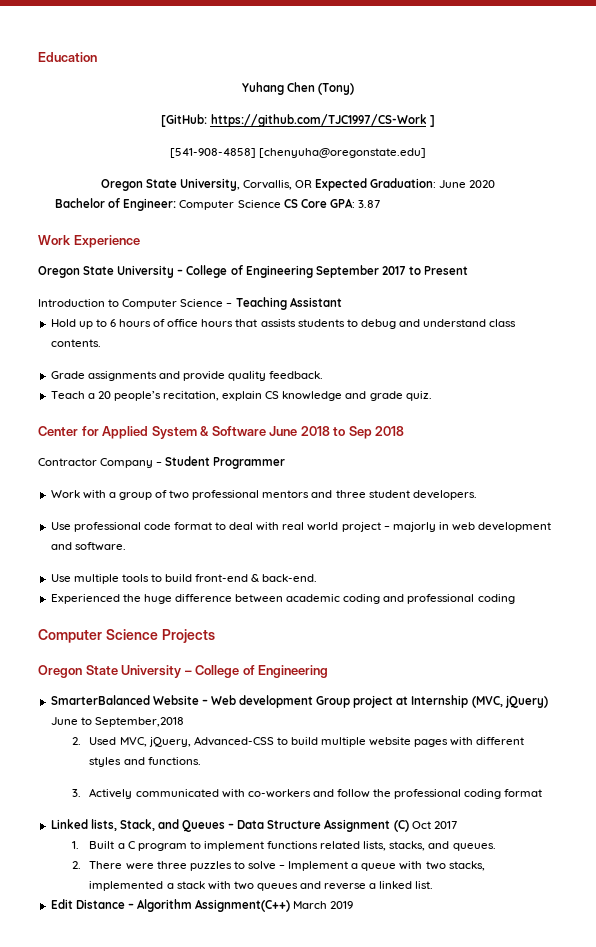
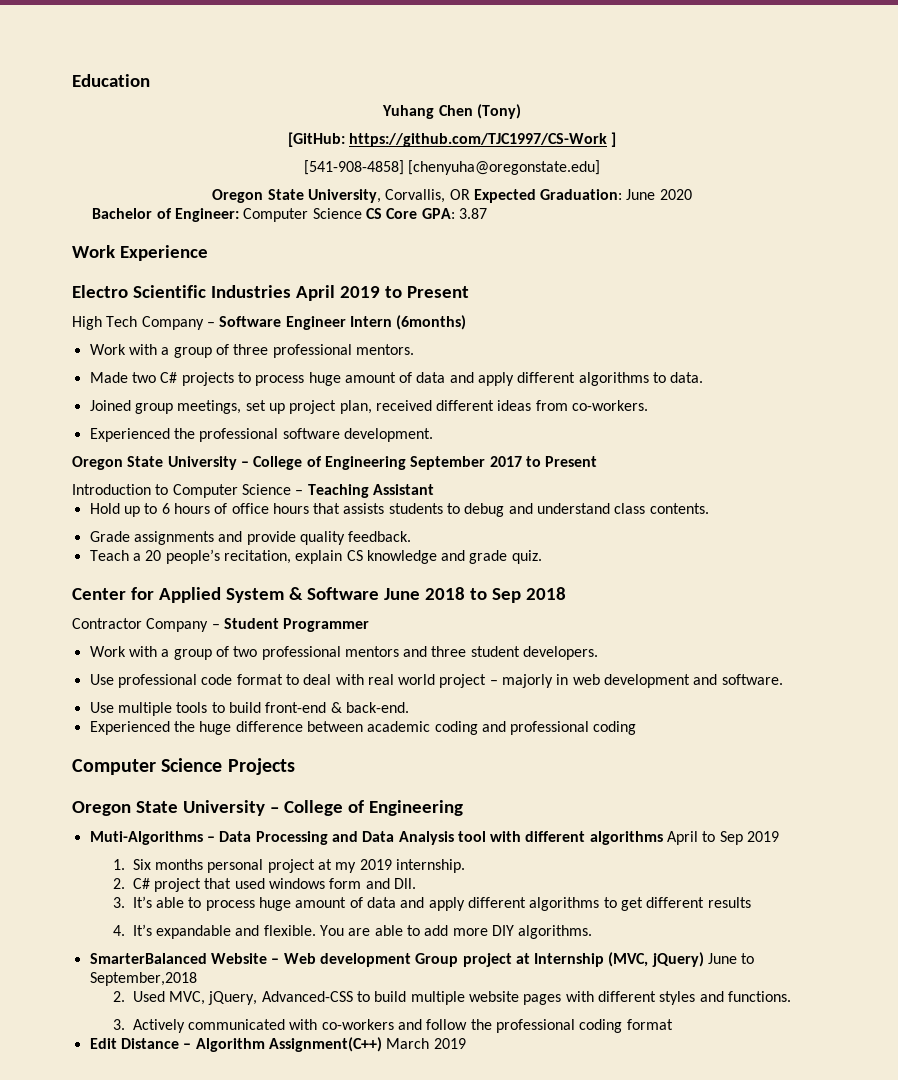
(140, 241) none -> [72,285,469,301] [72,315,467,330] [89,344,414,358] [89,372,704,386] [89,400,649,414] [89,428,433,442] // Electro Scientific Industries April 2019 to Present // High Tech Company – Software Engineer Intern (6months) // Work with a group of three professional mentors. // Made two C# projects to process huge amount of data and apply different algorithms to data. // Joined group meetings, set up project plan, received different ideas from co-workers. // Experienced the professional software development.
(329, 671) none -> [89,831,780,845] [112,859,466,873] [112,878,417,892] [112,896,751,911] [112,924,593,939] // Muti-Algorithms – Data Processing and Data Analysis tool with different algorithms April to Sep 2019 // 1. Six months personal project at my 2019 internship. // 2. C# project that used windows form and Dll. // 3. It’s able to process huge amount of data and apply different algorithms to get different results // 4. It’s expandable and flexible. You are able to add more DIY algorithms.
[50,819,457,832] [72,841,496,851] [72,861,485,871] [89,881,434,891] // Linked lists, Stack, and Queues – Data Structure Assignment (C) Oct 2017 // 1. Built a C program to implement functions related lists, stacks, and queues. // 2. There were three puzzles to solve – Implement a queue with two stacks, implemented a stack with two queues and reverse a linked list. -> (673, 1024) none

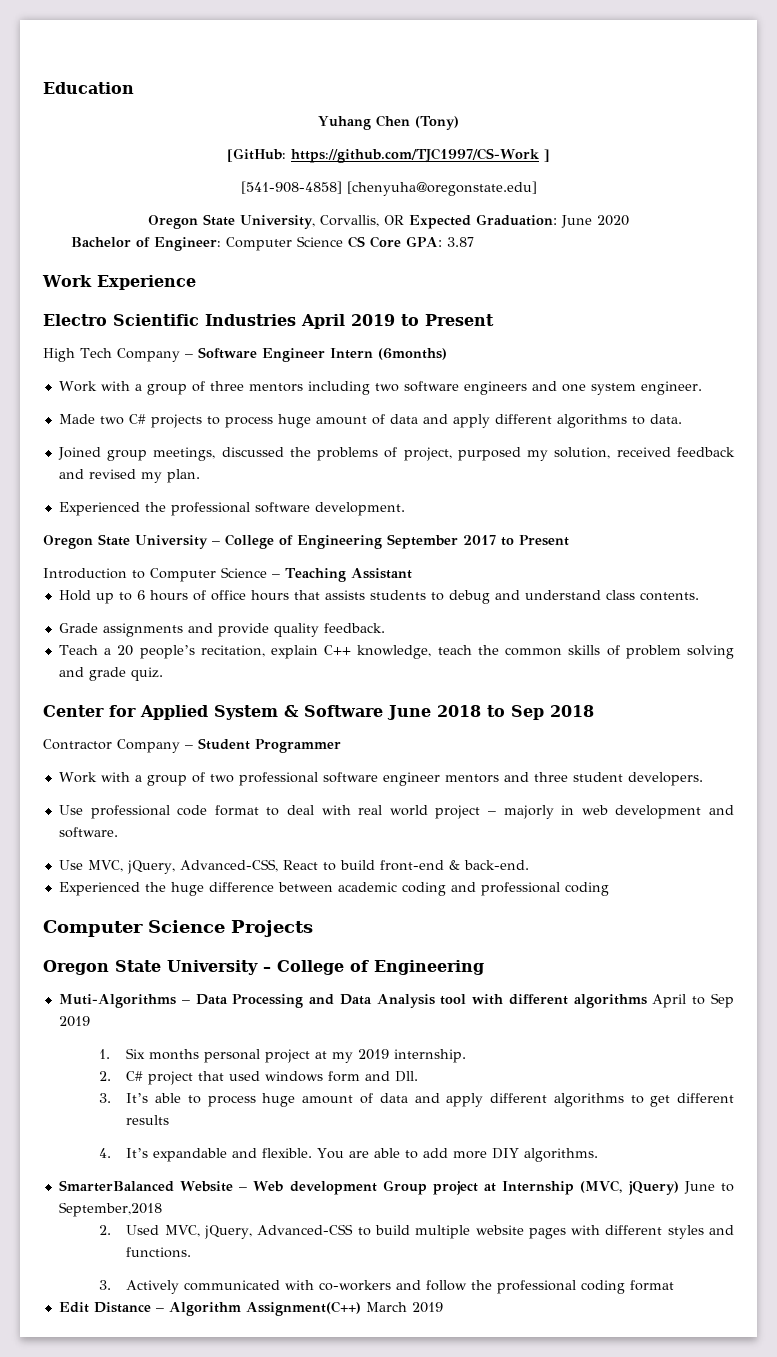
[272,344,414,358] professional mentors. -> [248,381,702,395] mentors including two software engineers and one system engineer.
[245,400,649,414] set up project plan, received different ideas from co-workers. -> [221,447,735,461] [58,469,200,483] discussed the problems of project, purposed my solution, received feedback and revised my plan.
[346,550,437,564] CS knowledge -> [324,645,734,659] C++ knowledge, teach the common skills of problem solving
(341, 653) none -> [322,772,440,786] software engineer
[117,702,208,716] multiple tools -> [87,859,318,874] MVC, jQuery, Advanced-CSS, React

